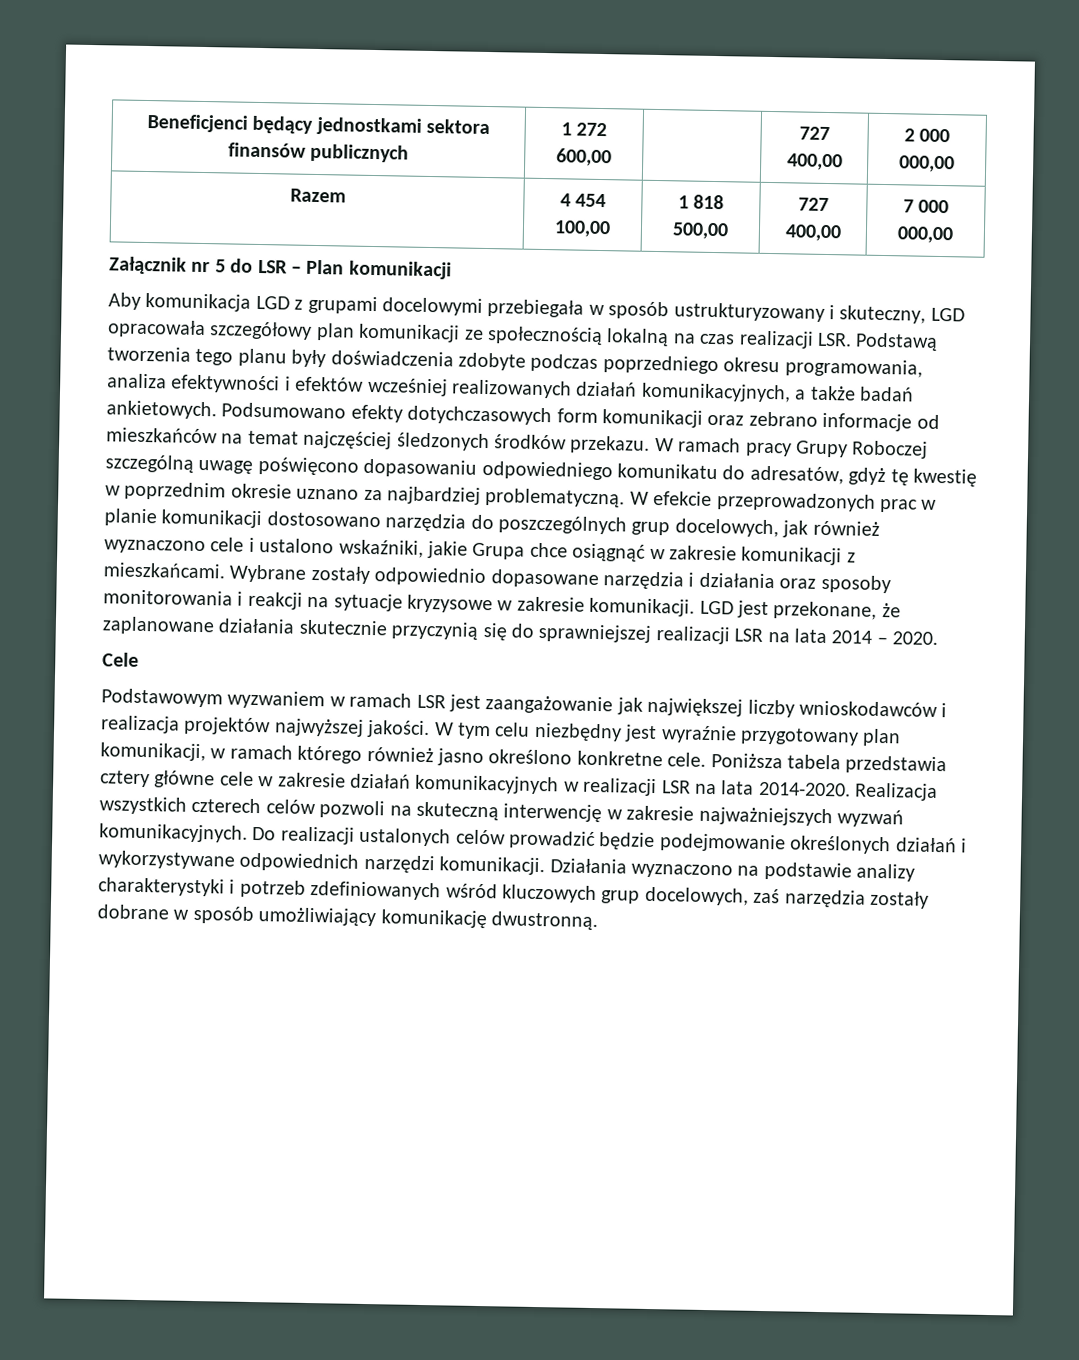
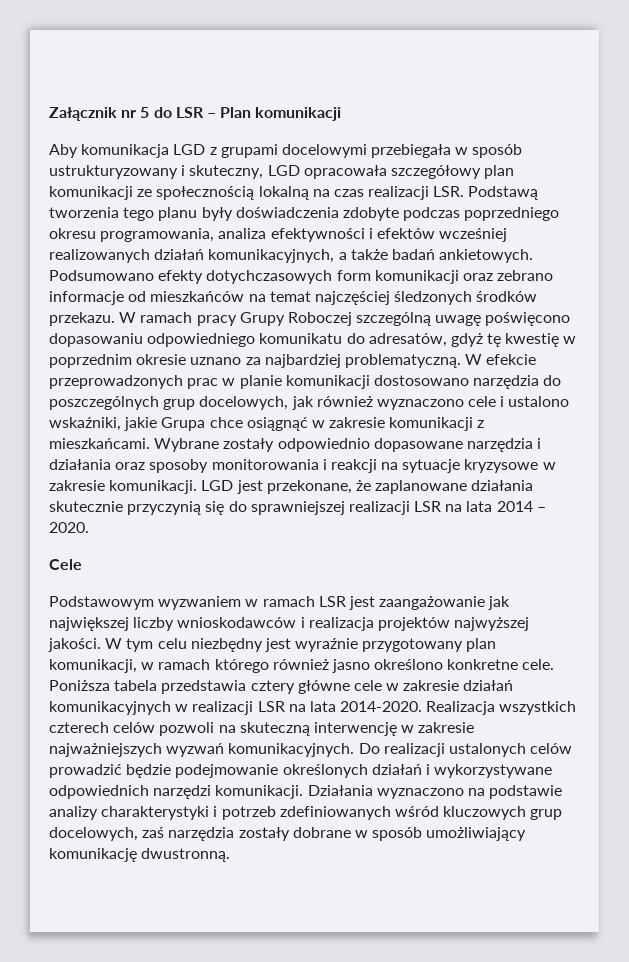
[146,113,491,136] [227,142,410,163] [560,122,608,137] [556,148,612,167] [799,126,830,141] [786,153,843,171] [903,128,951,143] [899,155,955,173] [289,188,346,203] [559,193,607,208] [554,220,611,238] [677,194,725,210] [672,222,729,240] [798,197,829,212] [784,224,842,242] [902,199,950,214] [897,226,954,244] Beneficjenci będący jednostkami sektora finansów publicznych | 1 272 600,00 | | 727 400,00 | 2 000 000,00 // Razem | 4 454 100,00 | 1 818 500,00 | 727 400,00 | 7 000 000,00 // -> (49, 114) none

